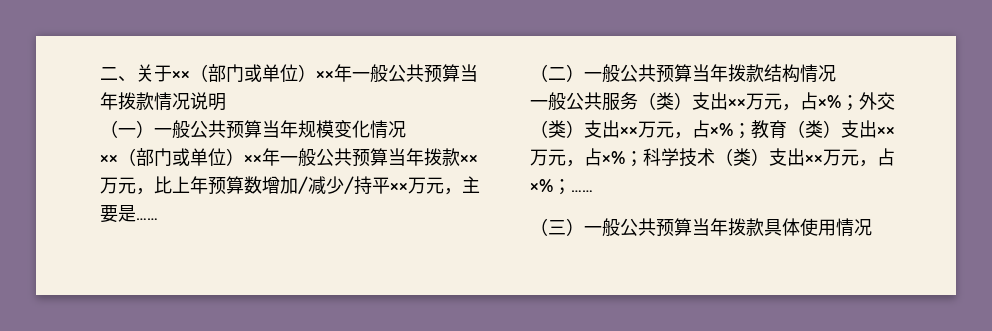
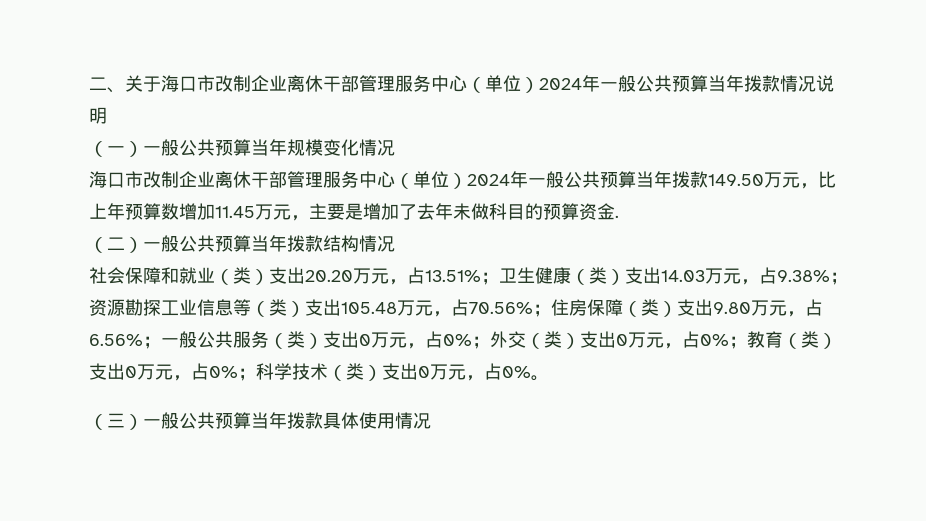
[172,64,334,82] ××（部门或单位）×× -> [161,75,582,93] 海口市改制企业离休干部管理服务中心（单位）2024
[100,148,478,167] ××（部门或单位）××年一般公共预算当年拨款×× -> [89,171,764,189] 海口市改制企业离休干部管理服务中心（单位）2024年一般公共预算当年拨款149.50
[298,176,480,195] [100,205,158,223] /减少/持平××万元，主要是…… -> [215,203,619,221] 11.45万元，主要是增加了去年未做科目的预算资金.
(836, 73) none -> [89,267,848,285] [89,299,823,317] [89,334,161,349] 社会保障和就业（类）支出20.20万元，占13.51%；卫生健康（类）支出14.03万元，占9.38%；资源勘探工业信息等（类）支出105.48万元，占70.56%；住房保障（类）支出9.80万元，占6.56%；
[728,92,841,111] ××万元，占×% -> [359,331,472,349] 0万元，占0%
[620,120,733,139] ××万元，占×% -> [616,331,729,349] 0万元，占0%
[877,127,895,136] [530,148,625,167] ××万元，占×% -> [125,363,238,381] 0万元，占0%
[805,148,895,167] [530,179,593,195] ××万元，占×%；…… -> [418,363,549,381] 0万元，占0%。

